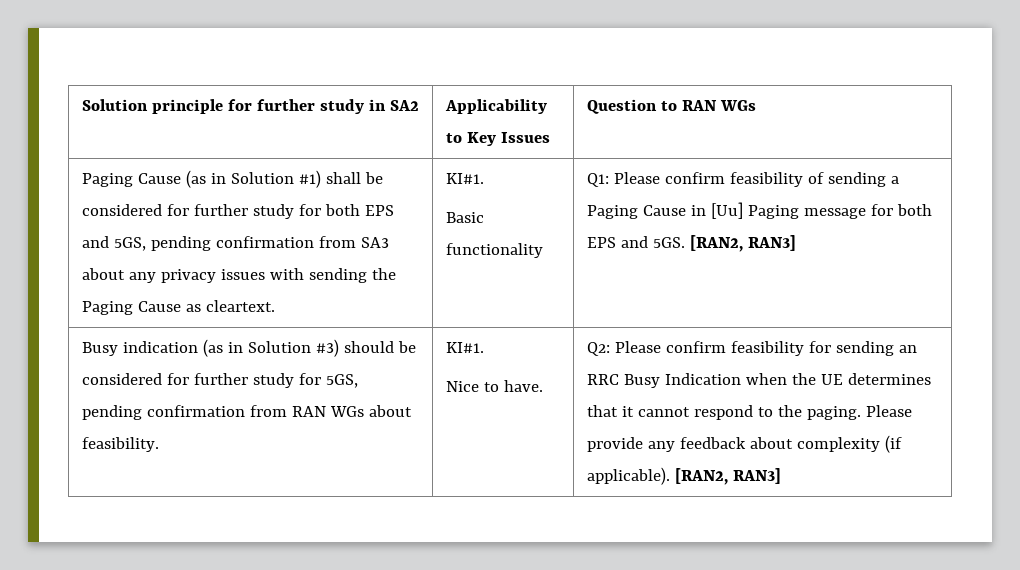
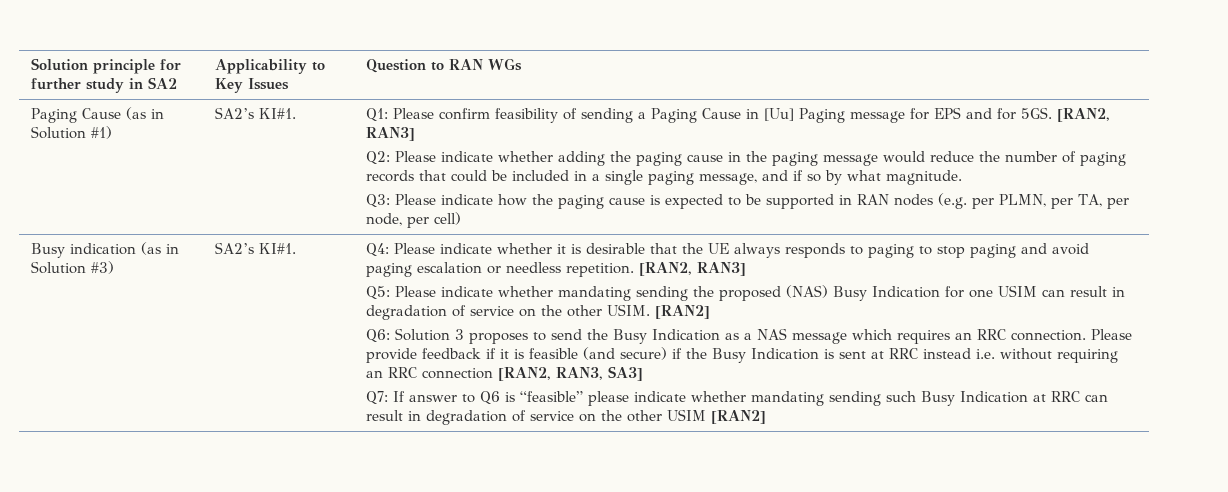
[325,172,383,184] [81,204,394,219] [81,236,389,251] [81,268,396,283] [81,300,275,315] [445,173,484,184] [445,212,484,223] [445,243,543,258] shall be considered for further study for both EPS and 5GS, pending confirmation from SA3 about any privacy issues with sending the Paging Cause as cleartext. | KI#1. // Basic functionality -> [214,107,296,119] | SA2’s KI#1.
[896,204,932,216] [586,236,648,248] both EPS and -> [933,107,1016,120] EPS and for
(796, 243) none -> [365,151,1126,166] [365,170,962,185] [365,193,1129,209] [365,212,461,228] // Q2: Please indicate whether adding the paging cause in the paging message would reduce the number of paging records that could be included in a single paging message, and if so by what magnitude. // Q3: Please indicate how the paging cause is expected to be supported in RAN nodes (e.g. per PLMN, per TA, per node, per cell)
[343,341,416,353] [81,373,358,388] [81,405,412,420] [81,437,159,452] [445,342,484,353] [445,380,543,392] [586,341,917,356] [586,373,931,388] [586,405,912,420] [586,435,902,453] [586,467,781,485] should be considered for further study for 5GS, pending confirmation from RAN WGs about feasibility. | KI#1. // Nice to have. | Q2: Please confirm feasibility for sending an RRC Busy Indication when the UE determines that it cannot respond to the paging. Please provide any feedback about complexity (if applicable). [RAN2, RAN3] -> [214,242,296,254] [365,243,1089,258] [365,262,746,277] [365,285,1125,301] [365,304,710,320] [365,328,1132,344] [365,347,1118,363] [365,366,643,381] [365,391,1108,406] [365,409,766,425] | SA2’s KI#1. | Q4: Please indicate whether it is desirable that the UE always responds to paging to stop paging and avoid paging escalation or needless repetition. [RAN2, RAN3] // Q5: Please indicate whether mandating sending the proposed (NAS) Busy Indication for one USIM can result in degradation of service on the other USIM. [RAN2] // Q6: Solution 3 proposes to send the Busy Indication as a NAS message which requires an RRC connection. Please provide feedback if it is feasible (and secure) if the Busy Indication is sent at RRC instead i.e. without requiring an RRC connection [RAN2, RAN3, SA3] // Q7: If answer to Q6 is “feasible” please indicate whether mandating sending such Busy Indication at RRC can result in degradation of service on the other USIM [RAN2]

